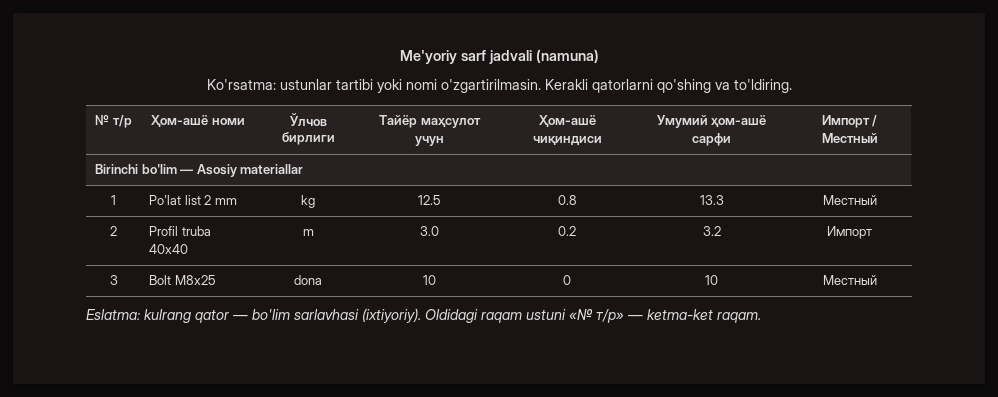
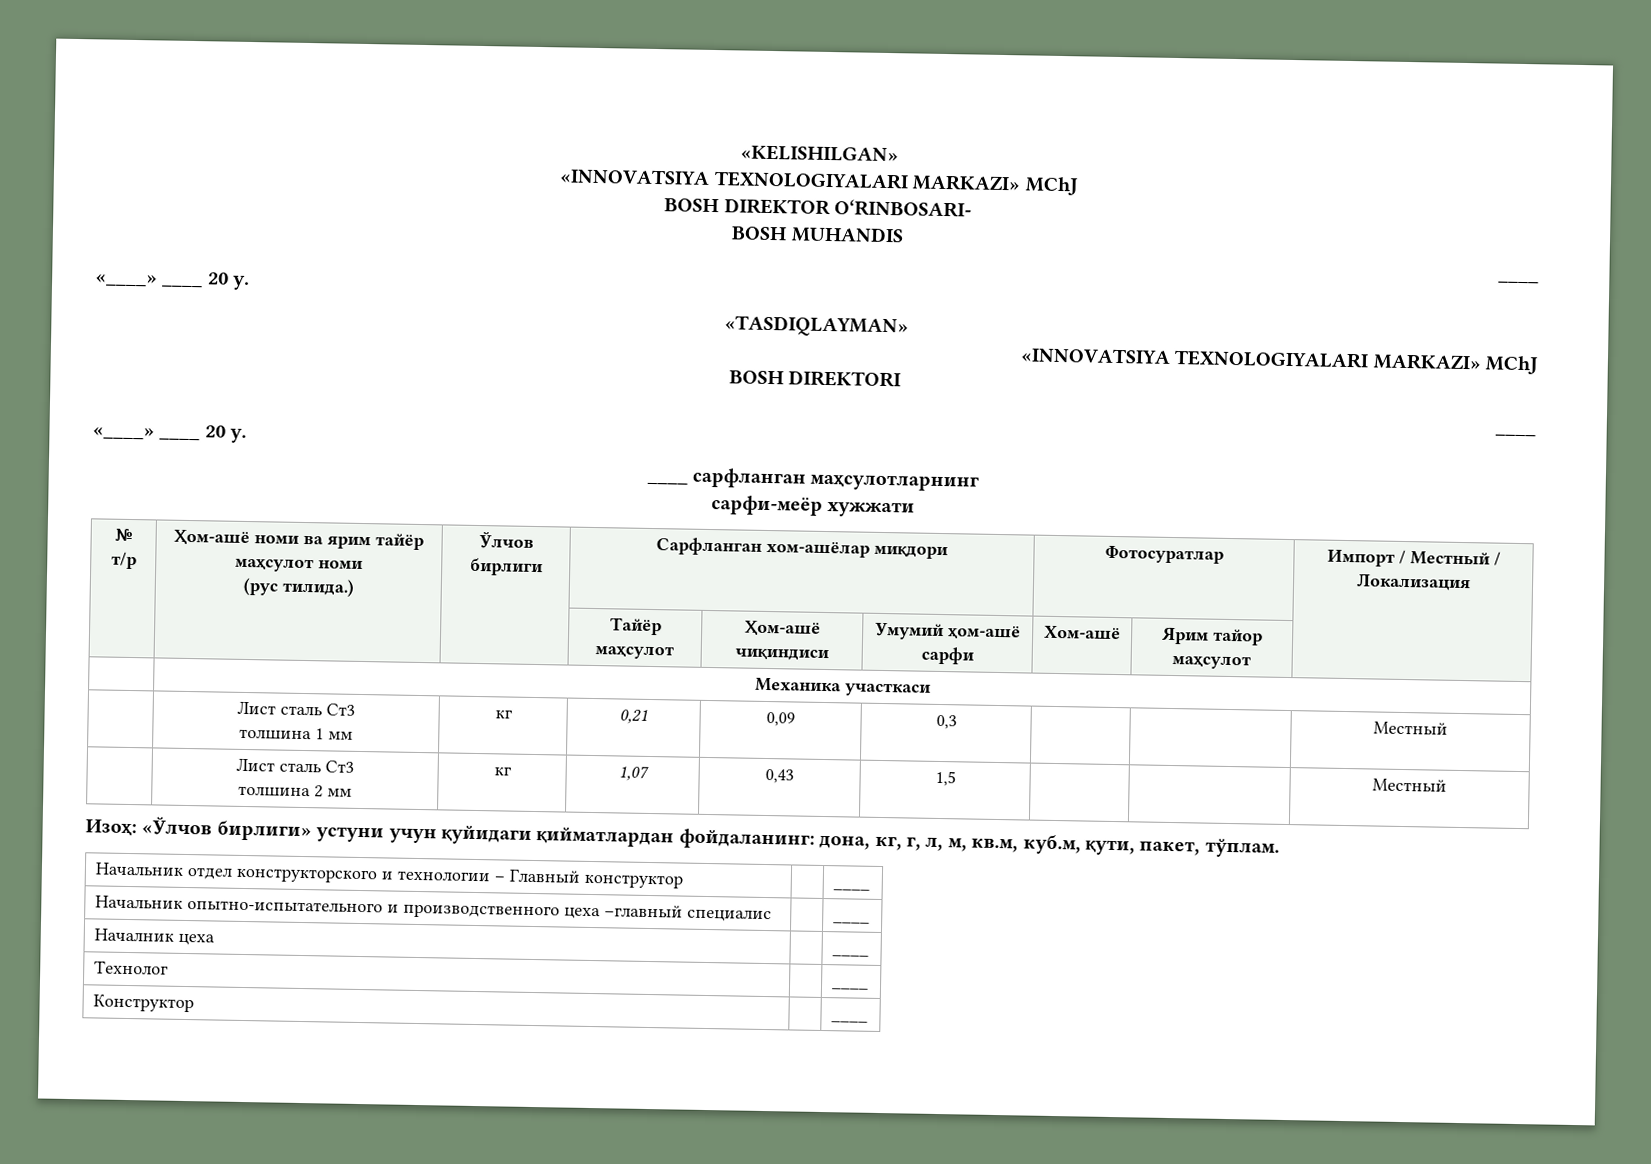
[399,49,599,64] [206,79,792,93] [95,115,132,128] [151,115,245,128] [289,113,327,126] [281,132,335,145] Me'yoriy sarf jadvali (namuna) // Ko'rsatma: ustunlar tartibi yoki nomi o'zgartirilmasin. Kerakli qatorlarni qo'shing va to'ldiring. // № т/р | Ҳом-ашё номи | Ўлчов бирлиги -> [739,144,899,163] [559,168,1079,196] [664,198,972,218] [731,226,904,244] [1498,279,1539,285] [94,272,251,291] [723,315,909,338] [1019,347,1540,375] [728,370,902,388] [1495,432,1536,438] [92,425,248,443] [646,467,980,492] [710,494,916,518] [113,528,133,542] [110,551,137,570] [173,528,424,551] [235,557,364,573] [242,577,354,597] [478,531,534,549] [469,557,544,577] [656,537,950,560] [1104,545,1224,564] [1326,549,1501,567] [1355,573,1471,592] «KELISHILGAN» // «INNOVATSIYA TEXNOLOGIYALARI MARKAZI» MChJ // BOSH DIREKTOR O‘RINBOSARI- // BOSH MUHANDIS // ____ // «____» ____ 20 y. // «TASDIQLAYMAN» // «INNOVATSIYA TEXNOLOGIYALARI MARKAZI» MChJ // BOSH DIREKTORI // ____ // «____» ____ 20 y. // ____ сарфланган маҳсулотларнинг // сарфи-меёр хужжати // № т/р | Ҳом-ашё номи ва ярим тайёр маҳсулот номи // (рус тилида.) | Ўлчов бирлиги | Сарфланган хом-ашёлар миқдори | Фотосуратлар | Импорт / Местный / Локализация // | |
[415,136,444,146] учун -> (674, 652) none
[821,115,878,128] [821,133,878,143] [95,164,304,177] [111,195,116,205] [149,195,237,205] [301,195,315,208] [418,195,441,205] [557,195,577,205] [699,195,724,205] [822,195,877,205] [110,226,117,236] [149,226,211,236] [149,244,189,254] [302,229,314,236] [420,226,439,236] [558,226,576,236] [702,226,721,236] [827,226,872,239] [109,275,118,285] [149,275,216,285] [294,275,322,285] [423,275,436,285] [563,275,571,285] [705,275,718,285] [822,275,877,285] [86,308,761,323] Импорт / Местный // Birinchi bo'lim — Asosiy materiallar // 1 | Po'lat list 2 mm | kg | 12.5 | 0.8 | 13.3 | Местный // 2 | Profil truba 40x40 | m | 3.0 | 0.2 | 3.2 | Импорт // 3 | Bolt M8x25 | dona | 10 | 0 | 10 | Местный // Eslatma: kulrang qator — bo'lim sarlavhasi (ixtiyoriy). Oldidagi raqam ustuni «№ т/р» — ketma-ket raqam. -> [1044,625,1121,640] [1161,626,1263,646] [1172,655,1251,670] [754,677,932,697] [237,700,355,716] [239,728,353,741] [494,709,513,719] [619,709,648,724] [766,712,795,727] [935,714,957,730] [1373,721,1448,735] [236,757,354,773] [238,785,352,798] [493,766,512,776] [618,765,649,781] [765,768,794,784] [934,770,956,787] [1372,778,1447,792] [85,816,1280,858] [94,862,683,889] [832,887,870,891] [94,895,772,923] [832,920,870,924] [93,928,215,946] [831,953,869,957] [93,960,169,975] [830,986,869,990] [92,994,194,1013] [830,1019,868,1023] Хом-ашё | Ярим тайор маҳсулот | // | Механика участкаси // | Лист сталь Ст3 // толшина 1 мм | кг | 0,21 | 0,09 | 0,3 | | | Местный // | Лист сталь Ст3 // толшина 2 мм | кг | 1,07 | 0,43 | 1,5 | | | Местный // Изоҳ: «Ўлчов бирлиги» устуни учун қуйидаги қийматлардан фойдаланинг: дона, кг, г, л, м, кв.м, куб.м, қути, пакет, тўплам. // Начальник отдел конструкторского и технологии – Главный конструктор | | ____ // Начальник опытно-испытательного и производственного цеха –главный специалис | | ____ // Началник цеха | | ____ // Технолог | | ____ // Конструктор | | ____

